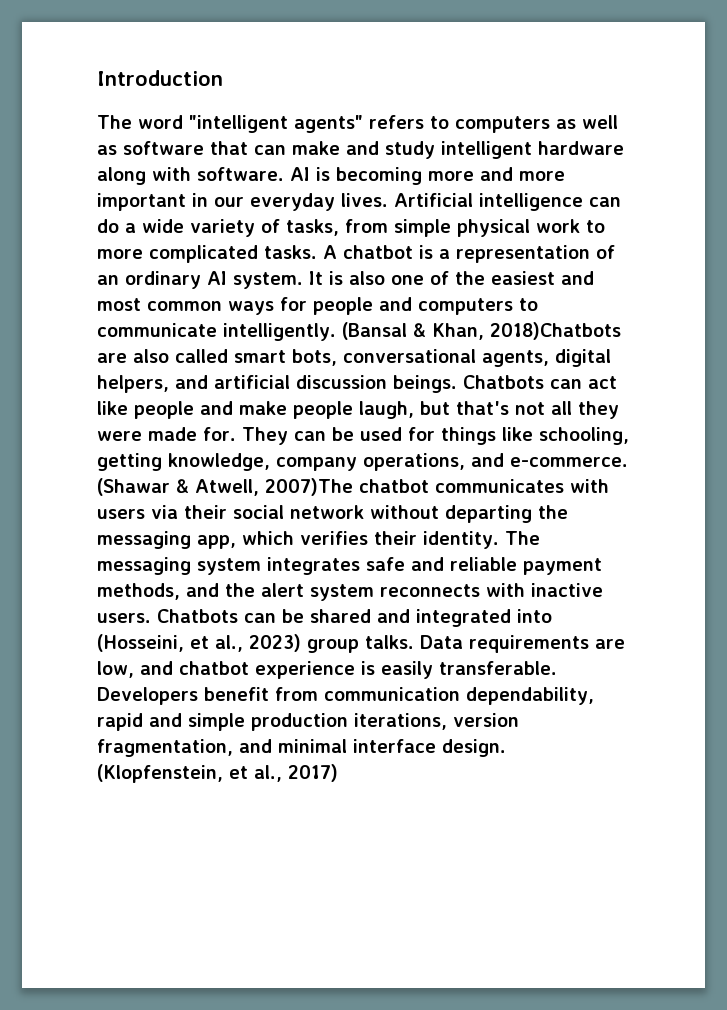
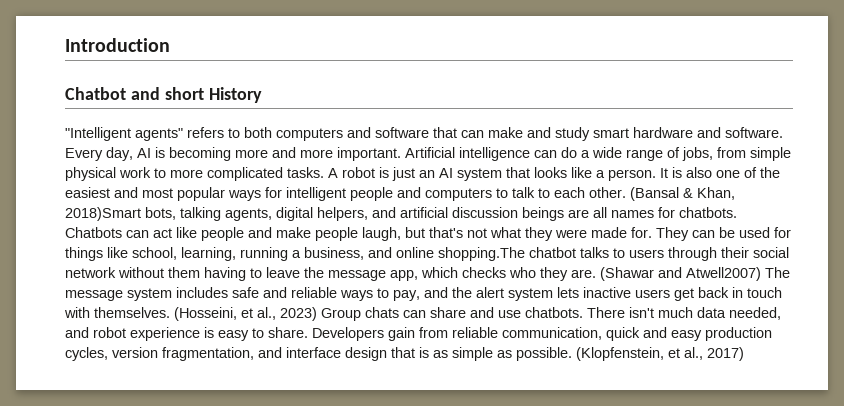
[97,115,618,133] [97,145,117,155] The word "intelligent agents" refers to computers as well as -> [65,87,262,103] [65,127,371,141] Chatbot and short History // "Intelligent agents" refers to both computers and
[441,141,624,159] [97,167,284,185] intelligent hardware along with software. -> [593,127,783,138] [65,147,133,161] smart hardware and software. Every day,
[97,193,388,211] important in our everyday lives. -> [337,147,401,161] important.
[190,219,339,237] variety of tasks, -> [626,147,713,161] range of jobs,
[343,245,615,263] [97,271,303,289] chatbot is a representation of an ordinary AI system. -> [342,167,656,181] robot is just an AI system that looks like a person.
[147,301,222,311] common -> [177,187,225,201] popular
(307, 304) none -> [286,187,346,201] intelligent
[97,322,621,341] [97,349,476,366] communicate intelligently. (Bansal & Khan, 2018)Chatbots are also called smart bots, conversational -> [512,187,735,201] [65,207,221,221] talk to each other. (Bansal & Khan, 2018)Smart bots, talking
[393,375,457,393] beings. -> [522,207,737,221] beings are all names for chatbots.
[551,401,572,415] all -> [490,227,521,238] what
[538,427,629,445] [97,453,628,471] [97,478,609,496] [97,505,568,523] [97,531,540,549] [97,557,602,575] [97,583,603,601] [97,609,552,627] [97,634,625,653] [97,661,557,679] [97,687,594,705] [97,713,519,731] [97,739,506,757] schooling, getting knowledge, company operations, and e-commerce. (Shawar & Atwell, 2007)The chatbot communicates with users via their social network without departing the messaging app, which verifies their identity. The messaging system integrates safe and reliable payment methods, and the alert system reconnects with inactive users. Chatbots can be shared and integrated into (Hosseini, et al., 2023) group talks. Data requirements are low, and chatbot experience is easily transferable. Developers benefit from communication dependability, rapid and simple production iterations, version fragmentation, and minimal interface design. -> [132,247,789,261] [65,267,790,281] [65,287,782,301] [64,307,781,321] [65,327,772,341] [65,347,572,361] school, learning, running a business, and online shopping.The chatbot talks to users through their social network without them having to leave the message app, which checks who they are. (Shawar and Atwell2007) The message system includes safe and reliable ways to pay, and the alert system lets inactive users get back in touch with themselves. (Hosseini, et al., 2023) Group chats can share and use chatbots. There isn't much data needed, and robot experience is easy to share. Developers gain from reliable communication, quick and easy production cycles, version fragmentation, and interface design that is as simple as possible.

